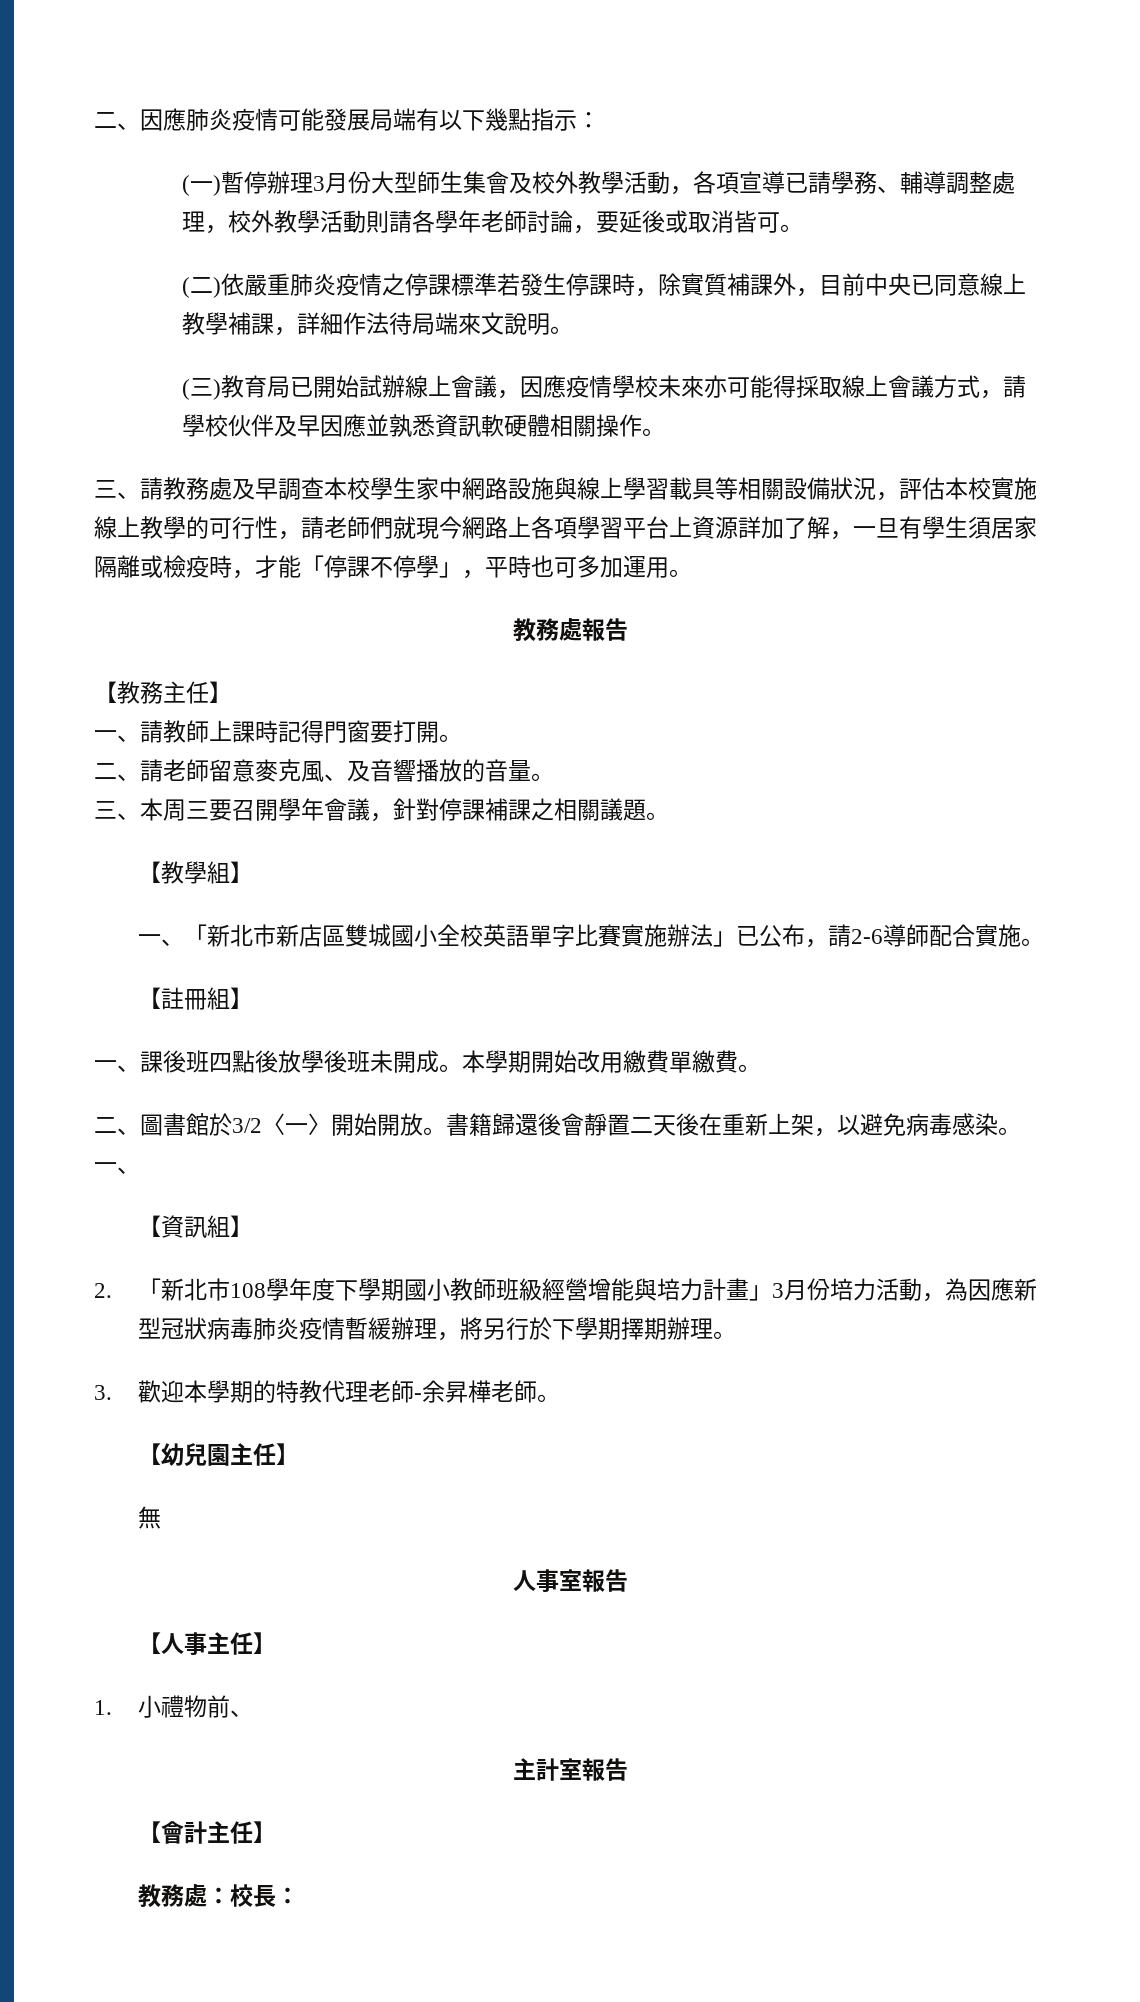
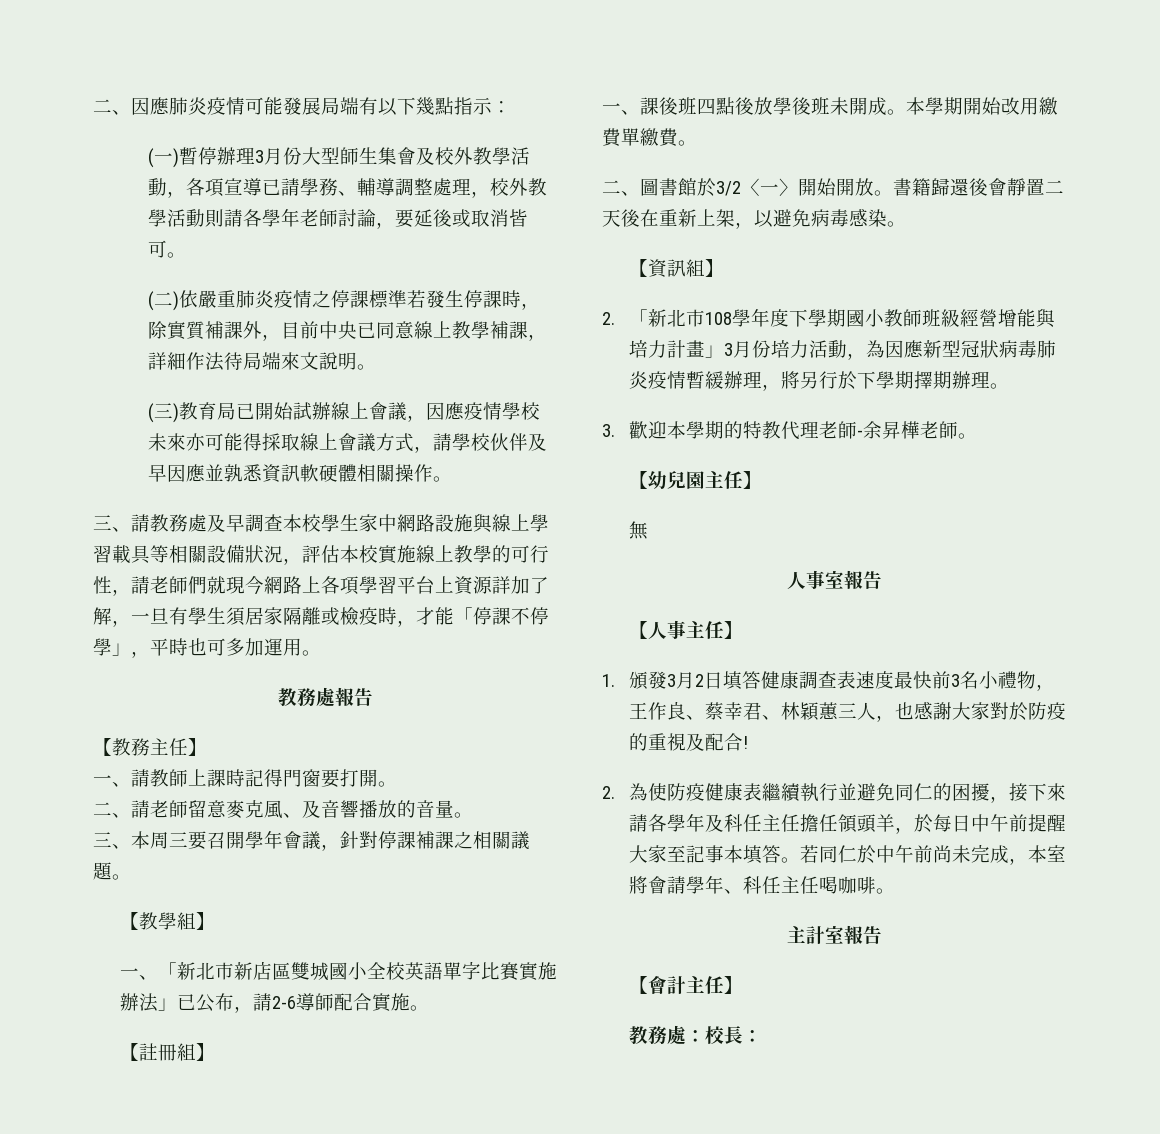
[94,1162,140,1174] 一、 -> (906, 224) none
[138,1695,254,1718] 小禮物前、 -> [629,671,1056,691] [629,701,1067,722] [629,733,749,751] [602,783,1067,803] [629,813,1067,834] [629,844,1067,865] [629,875,896,894] 頒發3月2日填答健康調查表速度最快前3名小禮物，王作良、蔡幸君、林穎蕙三人，也感謝大家對於防疫的重視及配合! // 2.為使防疫健康表繼續執行並避免同仁的困擾，接下來請各學年及科任主任擔任領頭羊，於每日中午前提醒大家至記事本填答。若同仁於中午前尚未完成，本室將會請學年、科任主任喝咖啡。

